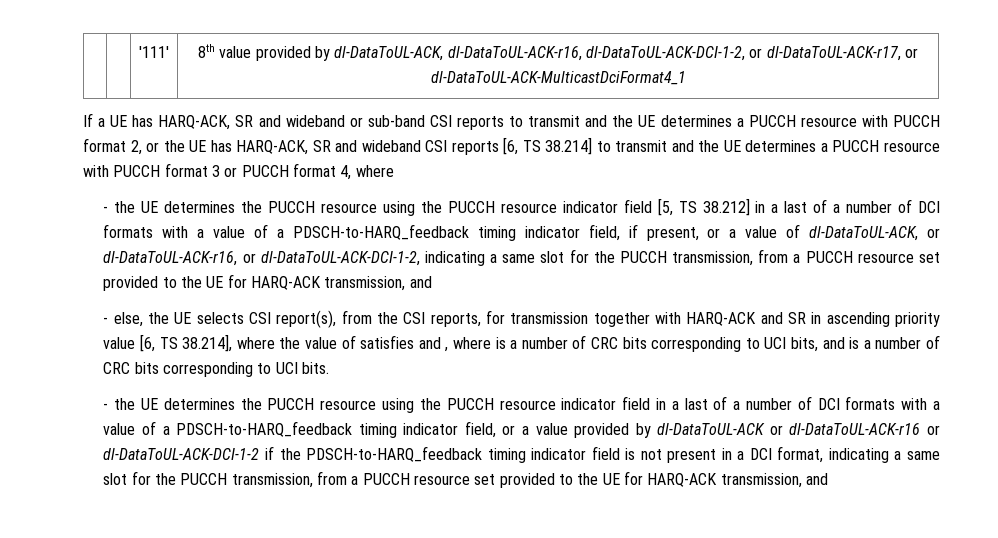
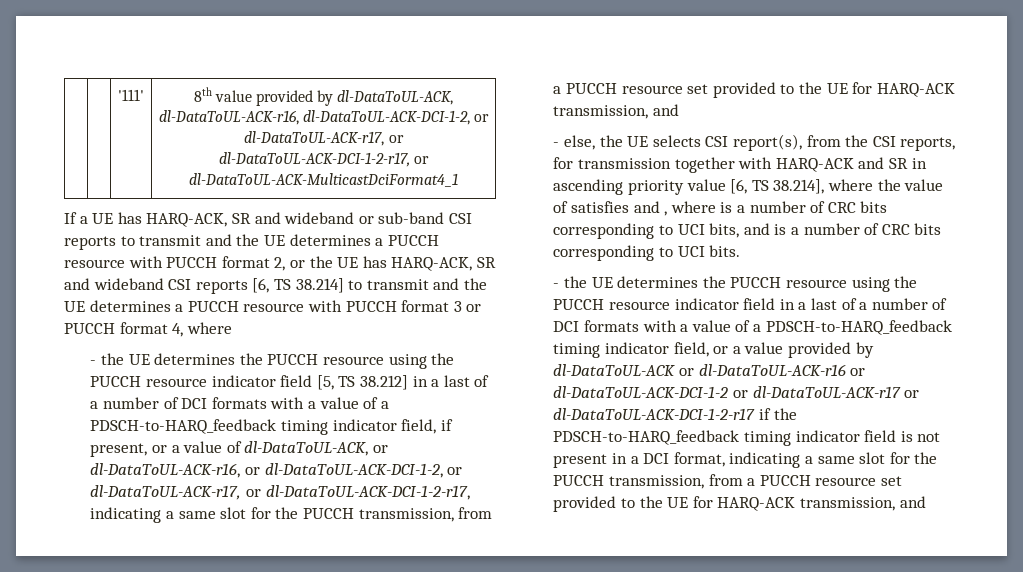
(918, 53) none -> [218,152,430,167] dl-DataToUL-ACK-DCI-1-2-r17, or
(420, 258) none -> [447,467,463,475] [90,485,470,500] or dl-DataToUL-ACK-r17, or dl-DataToUL-ACK-DCI-1-2-r17,
(260, 454) none -> [733,386,920,398] [553,408,756,420] or dl-DataToUL-ACK-r17 or dl-DataToUL-ACK-DCI-1-2-r17

